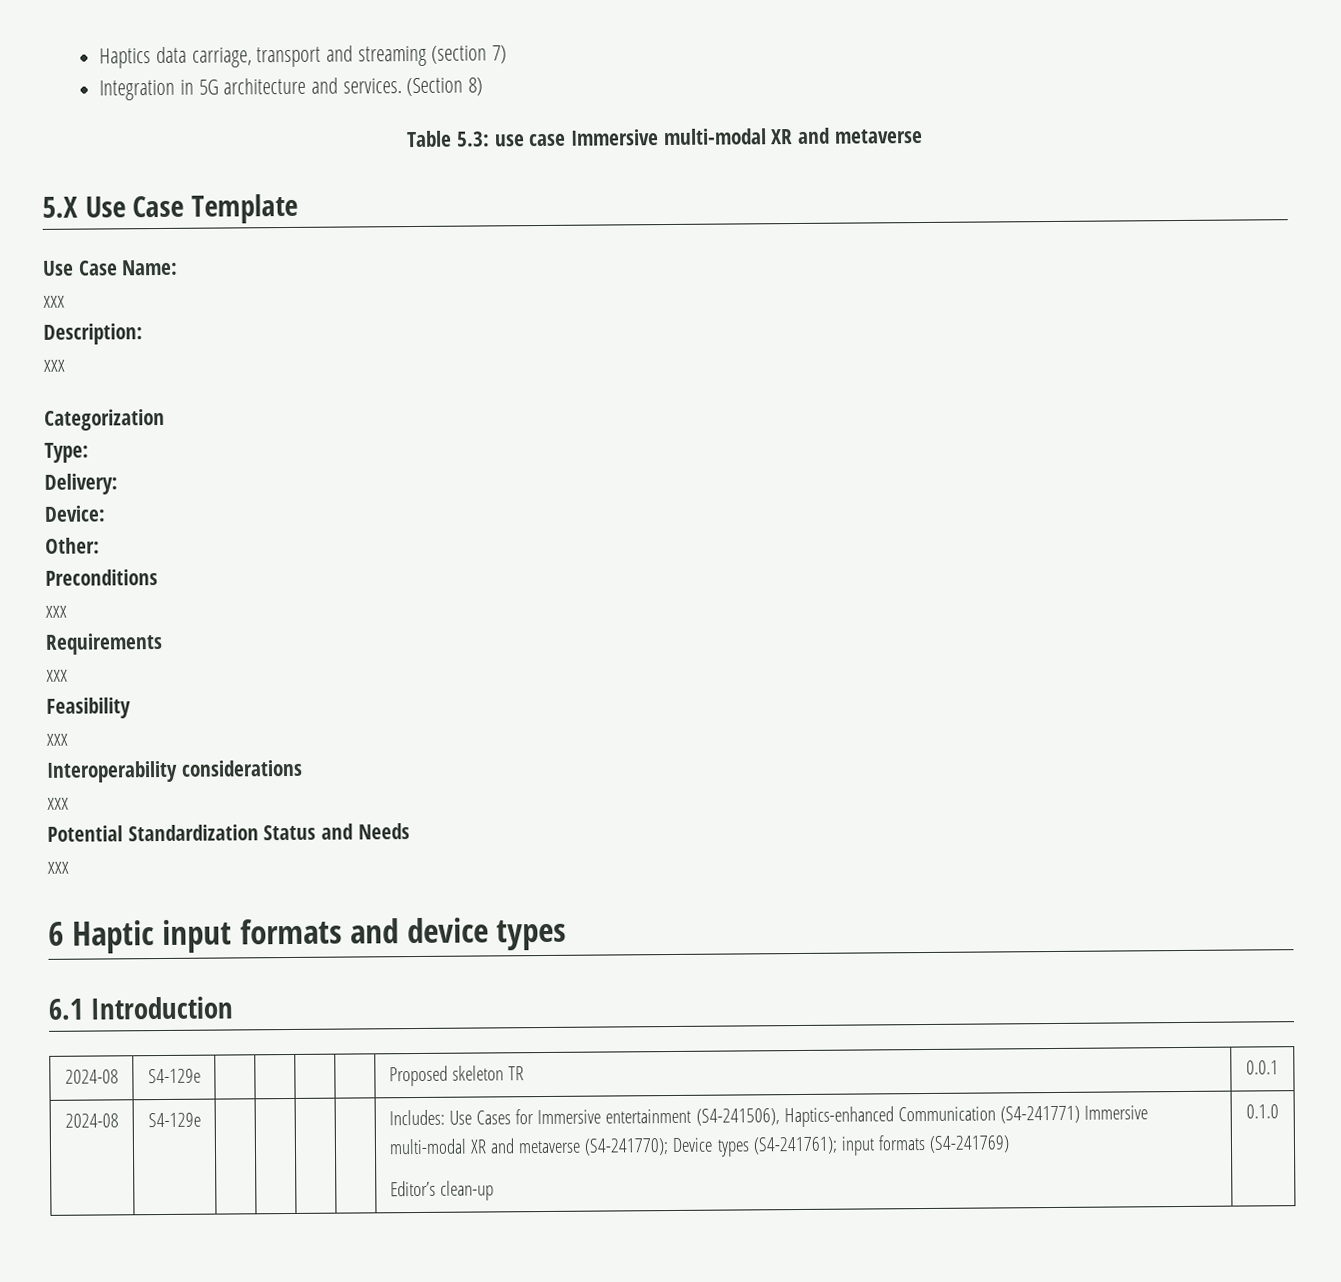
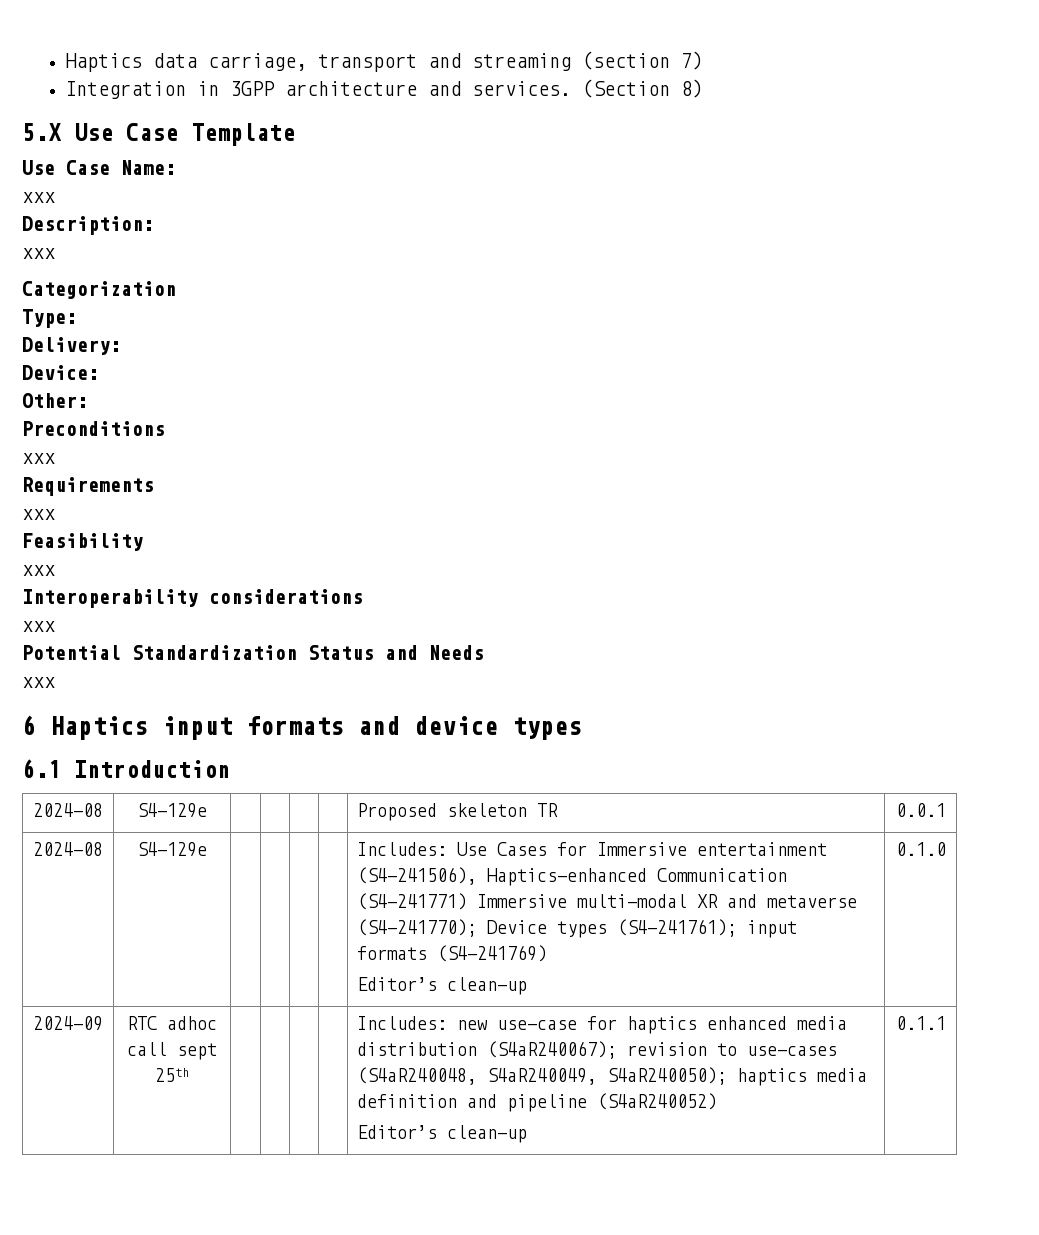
[198,79,219,95] 5G -> [230,81,276,96] 3GPP
[406,127,923,148] // Table 5.3: use case Immersive multi-modal XR and metaverse -> (704, 88) none
[71,920,154,954] Haptic -> [50,716,148,740] Haptics
(1279, 1111) none -> [33,1016,103,1031] [127,1016,217,1030] [127,1042,217,1060] [155,1068,189,1082] [357,1016,848,1034] [357,1041,838,1059] [357,1067,868,1086] [357,1093,718,1112] [357,1125,528,1143] [895,1016,946,1030] // 2024-09 | RTC adhoc call sept 25th | | | | | Includes: new use-case for haptics enhanced media distribution (S4aR240067); revision to use-cases (S4aR240048, S4aR240049, S4aR240050); haptics media definition and pipeline (S4aR240052) // Editor’s clean-up | 0.1.1

